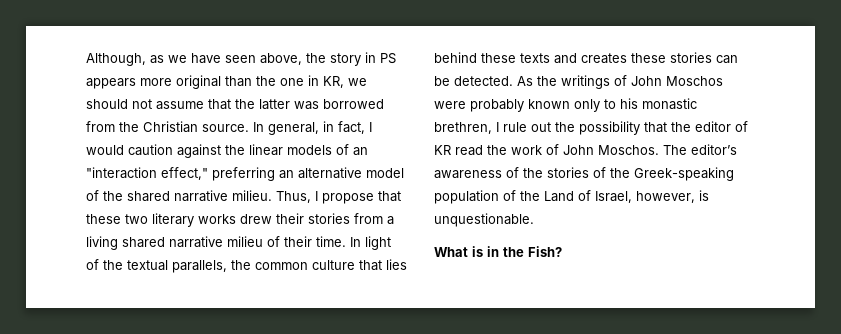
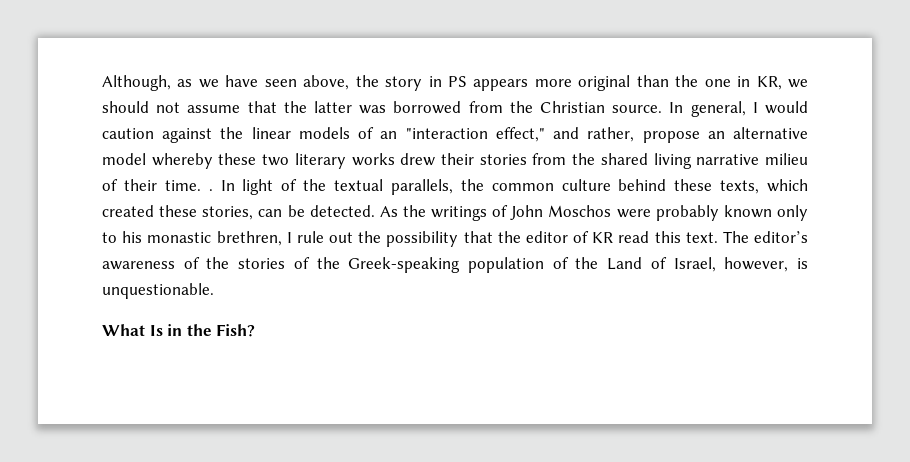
[323,121,365,134] in fact, -> (746, 109) none
[212,167,404,181] [86,190,401,204] preferring an alternative model of the shared narrative milieu. Thus, I propose that -> [553,127,808,143] [102,153,213,169] and rather, propose an alternative model whereby
[387,216,394,225] [86,236,165,250] a living shared -> [572,153,692,169] the shared living
(346, 241) none -> [208,189,213,191] .
[359,259,407,271] [434,52,712,64] that lies behind these texts and creates these stories -> [618,179,808,194] [102,205,254,220] behind these texts, which created these stories,
[487,144,659,155] the work of John Moschos. -> [654,231,718,243] this text.
[472,246,483,257] is -> [149,325,163,336] Is

